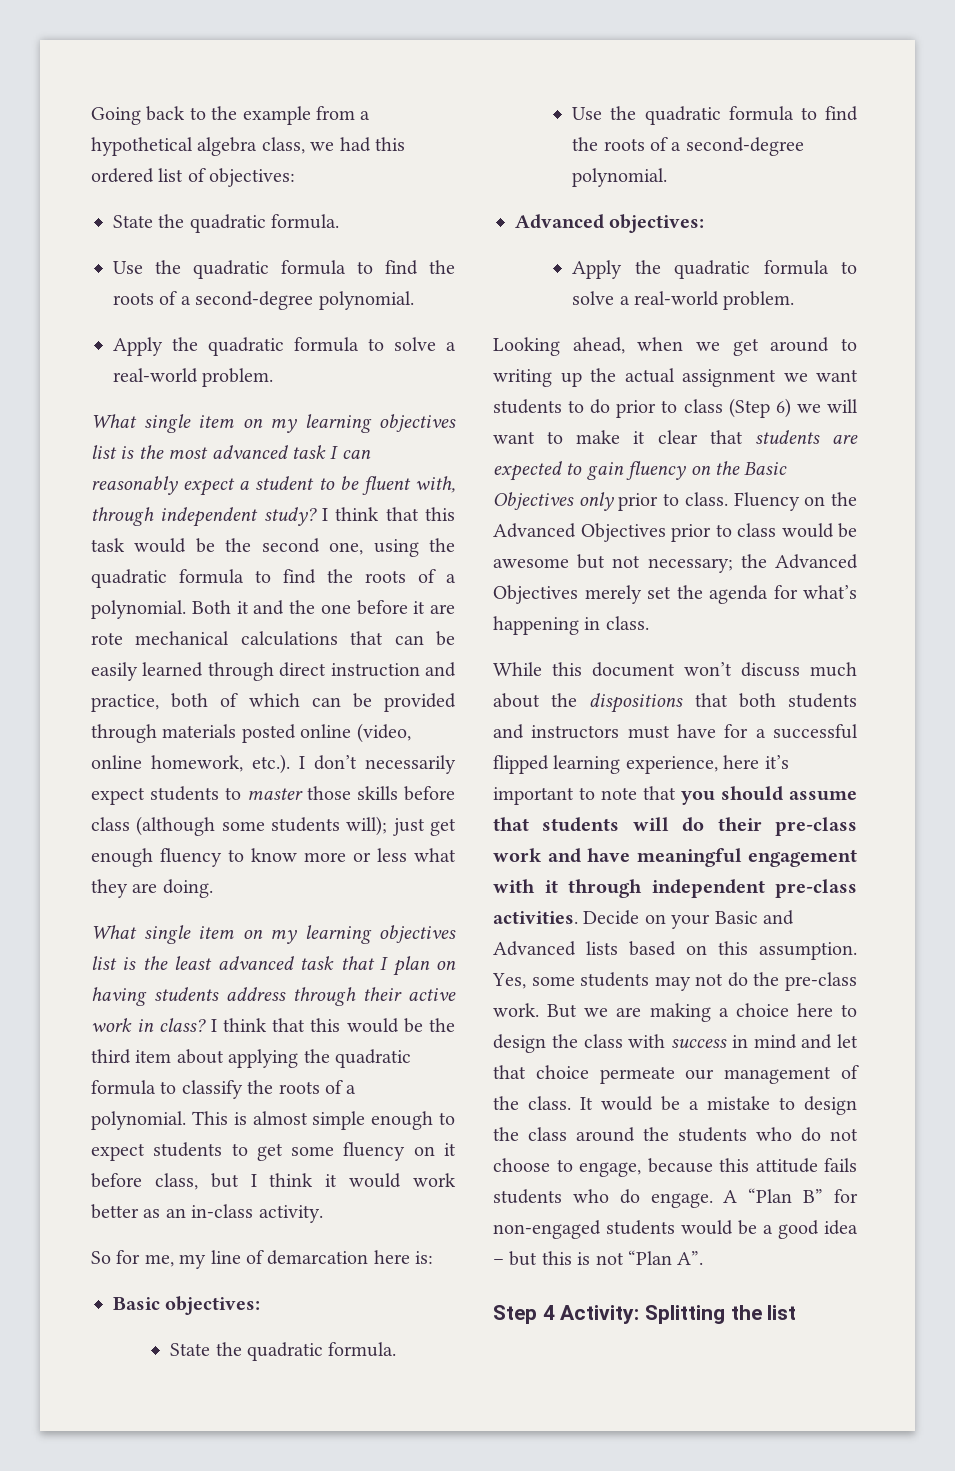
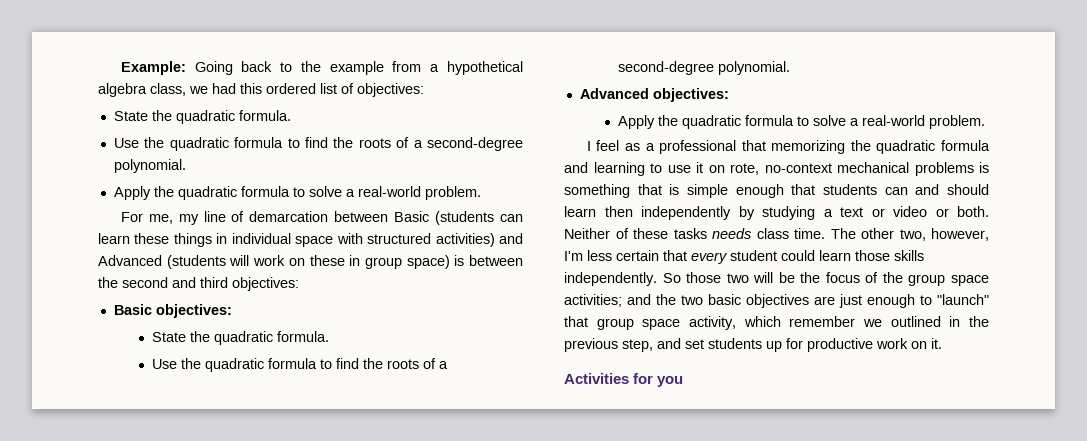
(91, 116) none -> [120,61,186,75] Example:
[91,414,456,433] [91,445,371,459] [91,476,455,496] [91,507,455,527] [91,538,455,557] [91,569,456,588] [91,600,455,619] [91,631,455,646] [91,662,456,681] [91,693,457,712] [91,723,411,743] [91,754,456,774] [91,786,455,805] [91,816,456,836] [91,848,456,867] [91,879,213,898] [91,925,456,944] [91,956,457,976] [91,987,456,1006] [91,1018,456,1033] [91,1049,411,1068] [91,1080,357,1099] [91,1111,455,1130] [91,1142,456,1161] [91,1173,456,1190] [91,1204,323,1223] [91,1250,141,1264] What single item on my learning objectives list is the most advanced task I can reasonably expect a student to be fluent with, through independent study? I think that this task would be the second one, using the quadratic formula to find the roots of a polynomial. Both it and the one before it are rote mechanical calculations that can be easily learned through direct instruction and practice, both of which can be provided through materials posted online (video, online homework, etc.). I don’t necessarily expect students to master those skills before class (although some students will); just get enough fluency to know more or less what they are doing. // What single item on my learning objectives list is the least advanced task that I plan on having students address through their active work in class? I think that this would be the third item about applying the quadratic formula to classify the roots of a polynomial. This is almost simple enough to expect students to get some fluency on it before class, but I think it would work better as an in-class activity. // So for -> [120,212,143,222] For
[373,1250,434,1264] here is: -> [334,211,523,225] [98,233,523,247] [98,255,523,269] [98,277,299,291] between Basic (students can learn these things in individual space with structured activities) and Advanced (students will work on these in group space) is between the second and third objectives:
[493,337,858,356] [493,368,858,387] [493,398,859,418] [493,430,858,444] [493,461,788,481] [493,492,857,511] [493,523,857,542] [493,554,858,573] [493,585,857,604] [493,616,649,635] [493,662,857,677] [493,693,857,713] [493,724,858,739] [493,755,789,774] [493,786,857,805] [493,817,857,836] [493,848,857,867] [493,879,857,898] [493,910,794,929] [493,941,857,960] [492,972,857,991] [493,1003,857,1022] [493,1034,858,1053] [493,1065,859,1084] [493,1096,857,1115] [493,1127,858,1142] [493,1158,857,1177] [493,1188,858,1208] [493,1220,858,1239] [493,1250,704,1266] [493,1305,797,1324] Looking ahead, when we get around to writing up the actual assignment we want students to do prior to class (Step 6) we will want to make it clear that students are expected to gain fluency on the Basic Objectives only prior to class. Fluency on the Advanced Objectives prior to class would be awesome but not necessary; the Advanced Objectives merely set the agenda for what’s happening in class. // While this document won’t discuss much about the dispositions that both students and instructors must have for a successful flipped learning experience, here it’s important to note that you should assume that students will do their pre-class work and have meaningful engagement with it through independent pre-class activities. Decide on your Basic and Advanced lists based on this assumption. Yes, some students may not do the pre-class work. But we are making a choice here to design the class with success in mind and let that choice permeate our management of the class. It would be a mistake to design the class around the students who do not choose to engage, because this attitude fails students who do engage. A “Plan B” for non-engaged students would be a good idea – but this is not “Plan A”. // Step 4 Activity: Splitting the list -> [586,140,990,154] [564,162,989,176] [564,184,989,198] [564,206,989,220] [564,228,989,241] [564,250,924,264] [564,272,989,286] [564,294,989,308] [564,316,989,330] [564,338,942,352] [564,373,684,387] I feel as a professional that memorizing the quadratic formula and learning to use it on rote, no-context mechanical problems is something that is simple enough that students can and should learn then independently by studying a text or video or both. Neither of these tasks needs class time. The other two, however, I'm less certain that every student could learn those skills independently. So those two will be the focus of the group space activities; and the two basic objectives are just enough to "launch" that group space activity, which remember we outlined in the previous step, and set students up for productive work on it. // Activities for you

